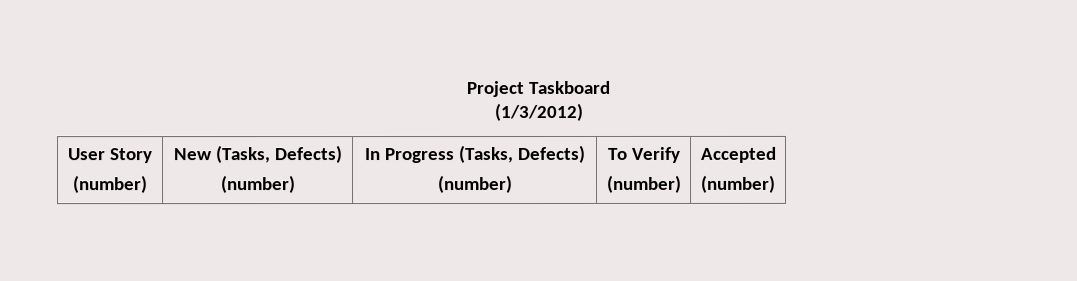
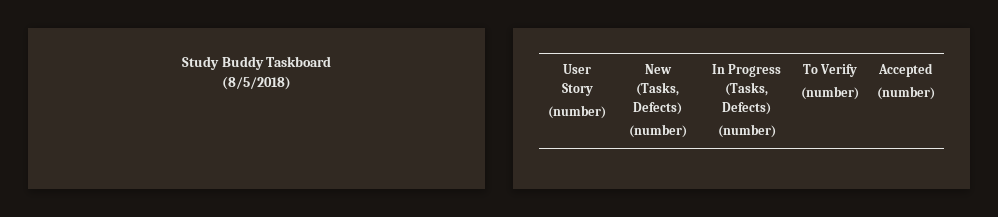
[466,81,525,98] Project -> [181,56,264,70] Study Buddy
[493,102,583,122] (1/3/2012) -> [222,76,291,90] (8/5/2018)

